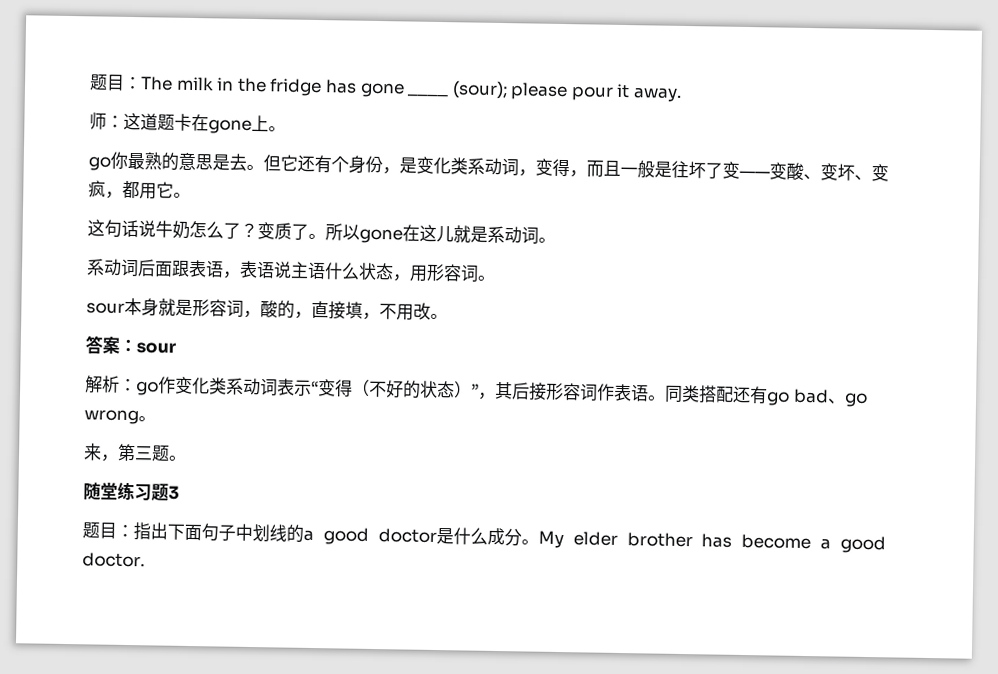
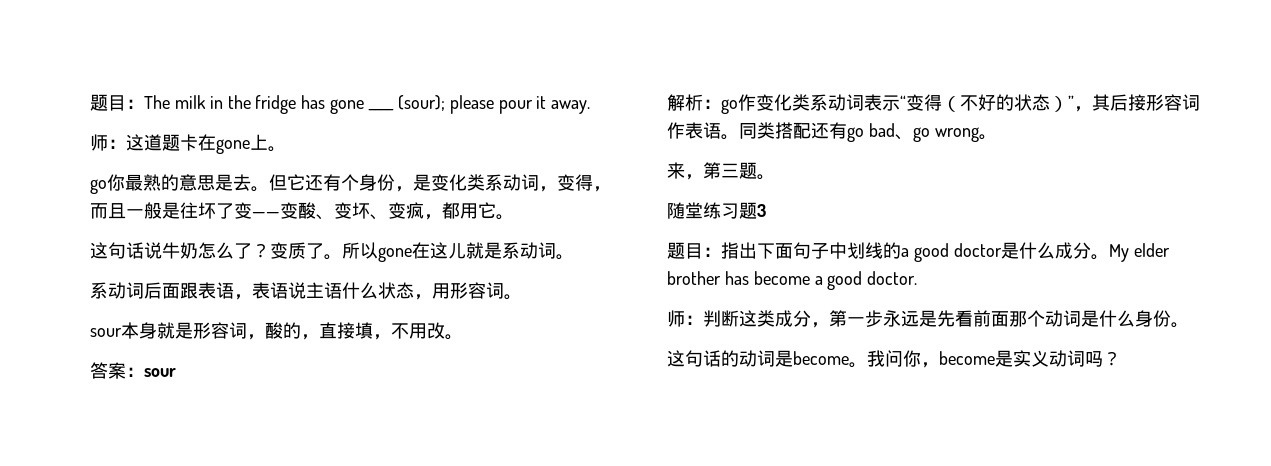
(145, 560) none -> [667,310,1189,328] [667,350,1121,368] // 师：判断这类成分，第一步永远是先看前面那个动词是什么身份。 // 这句话的动词是become。我问你，become是实义动词吗？

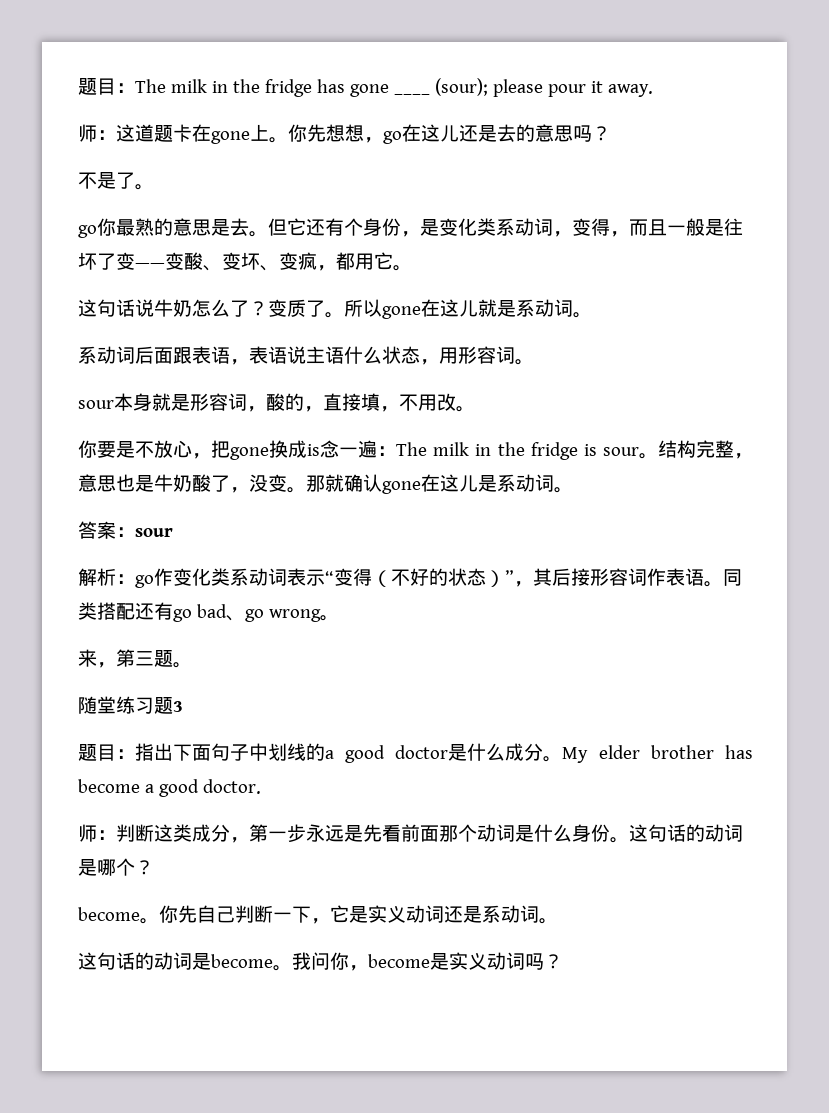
(286, 149) none -> [288,124,611,144] [78,172,154,190] 你先想想，go在这儿还是去的意思吗？ // 不是了。
(463, 337) none -> [78,440,754,460] [78,474,573,494] // 你要是不放心，把gone换成is念一遍：The milk in the fridge is sour。结构完整，意思也是牛奶酸了，没变。那就确认gone在这儿是系动词。
(1189, 325) none -> [629,824,743,842] [78,858,154,876] [78,905,558,924] 这句话的动词是哪个？ // become。你先自己判断一下，它是实义动词还是系动词。

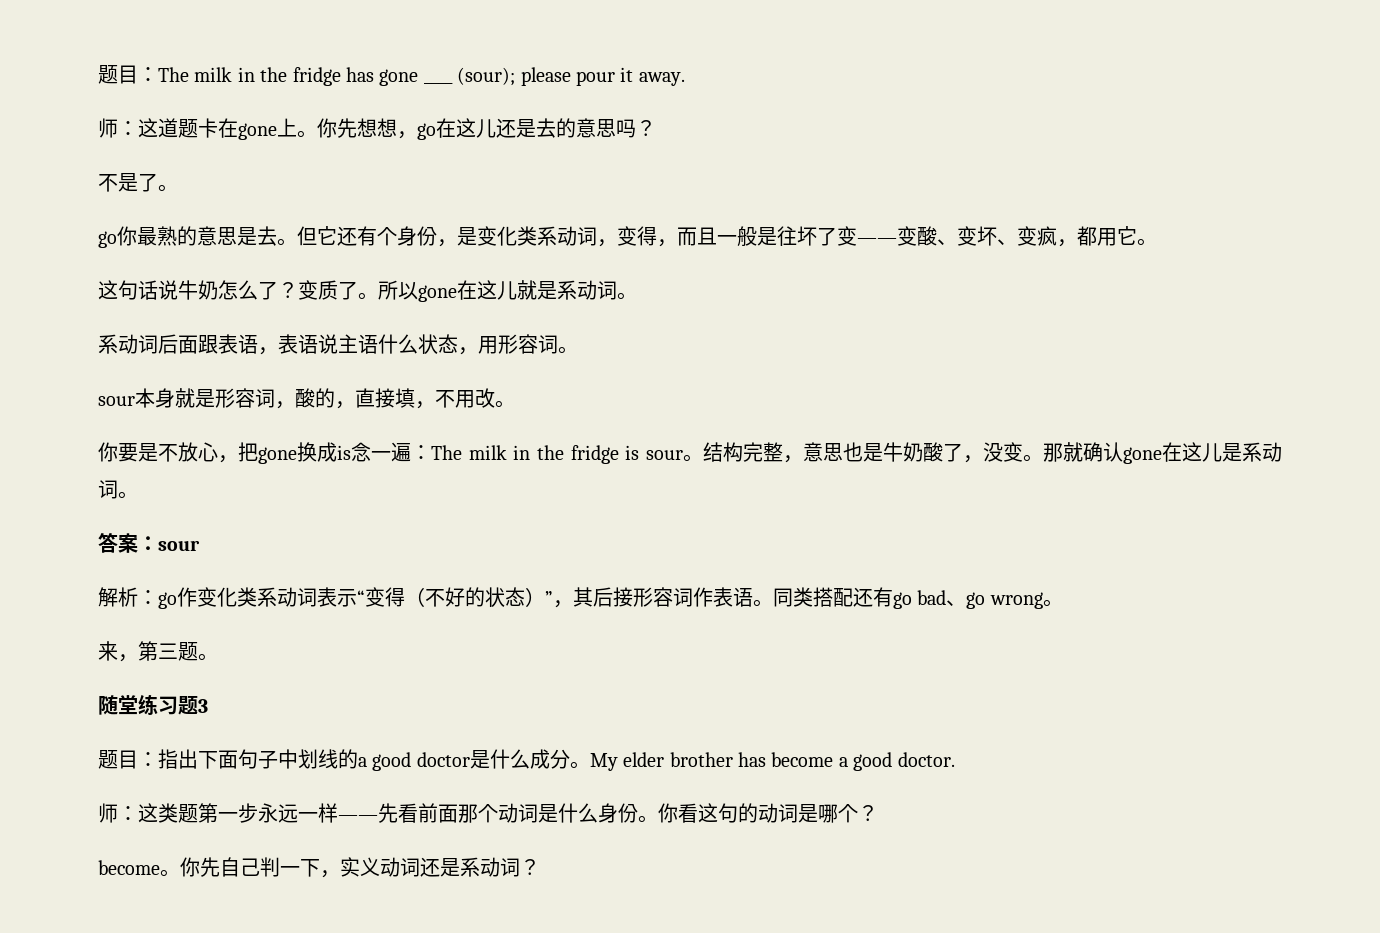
[116,824,249,843] 判断这类成分， -> [138,803,198,823] 这类题
[344,825,363,842] 是 -> [298,803,378,823] 一样——
[629,824,686,842] 这句话 -> [658,803,738,823] 你看这句
[254,905,368,924] 断一下，它是 -> [280,859,340,878] 一下，
[539,918,558,924] [78,952,544,971] 。 // 这句话的动词是become。我问你，become是实义动词吗 -> (520, 867) none

